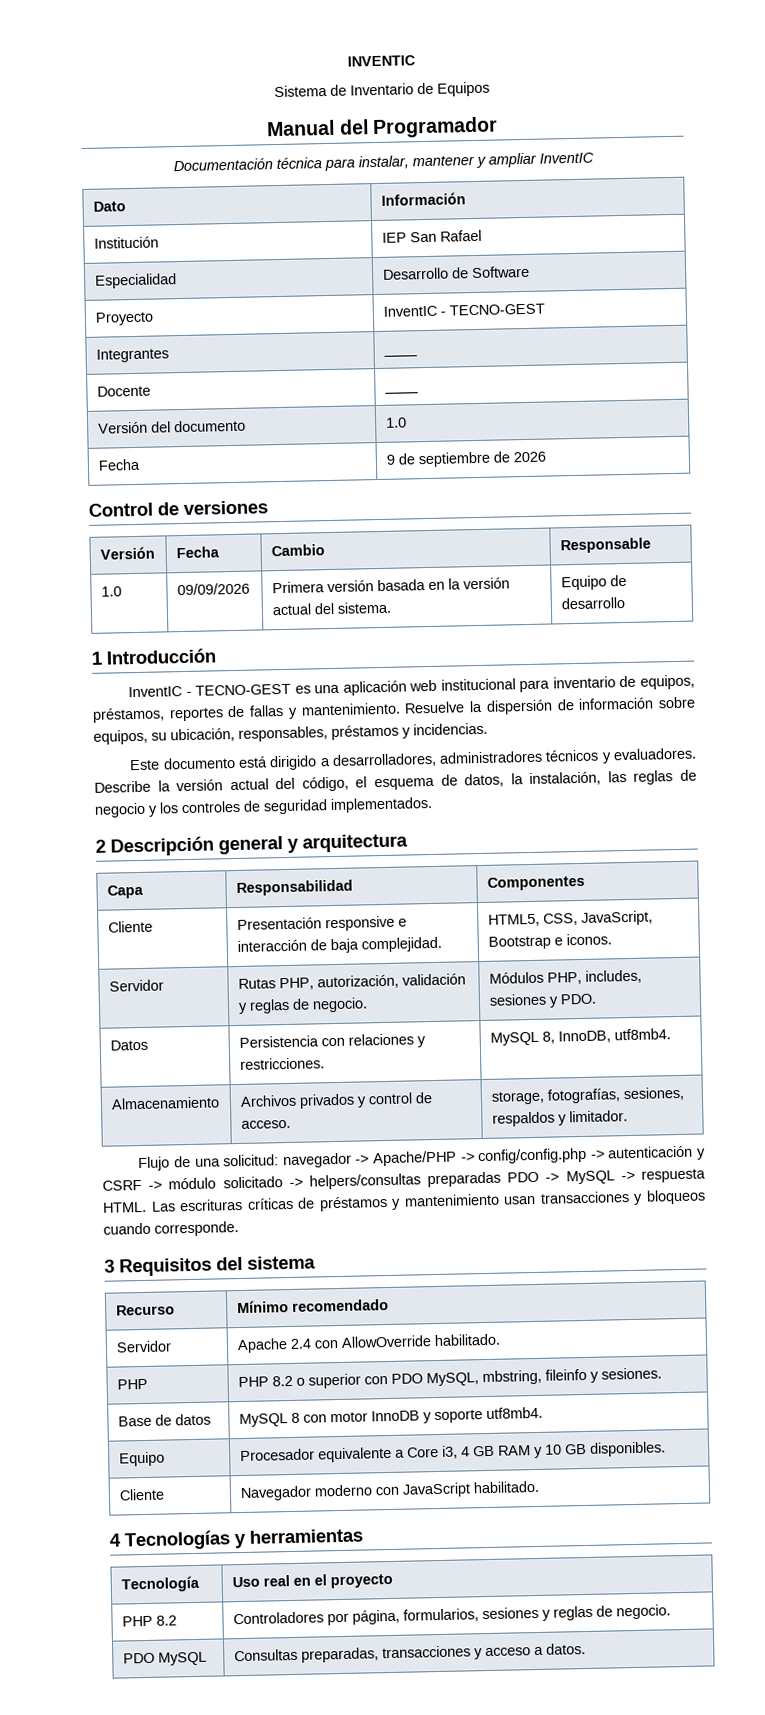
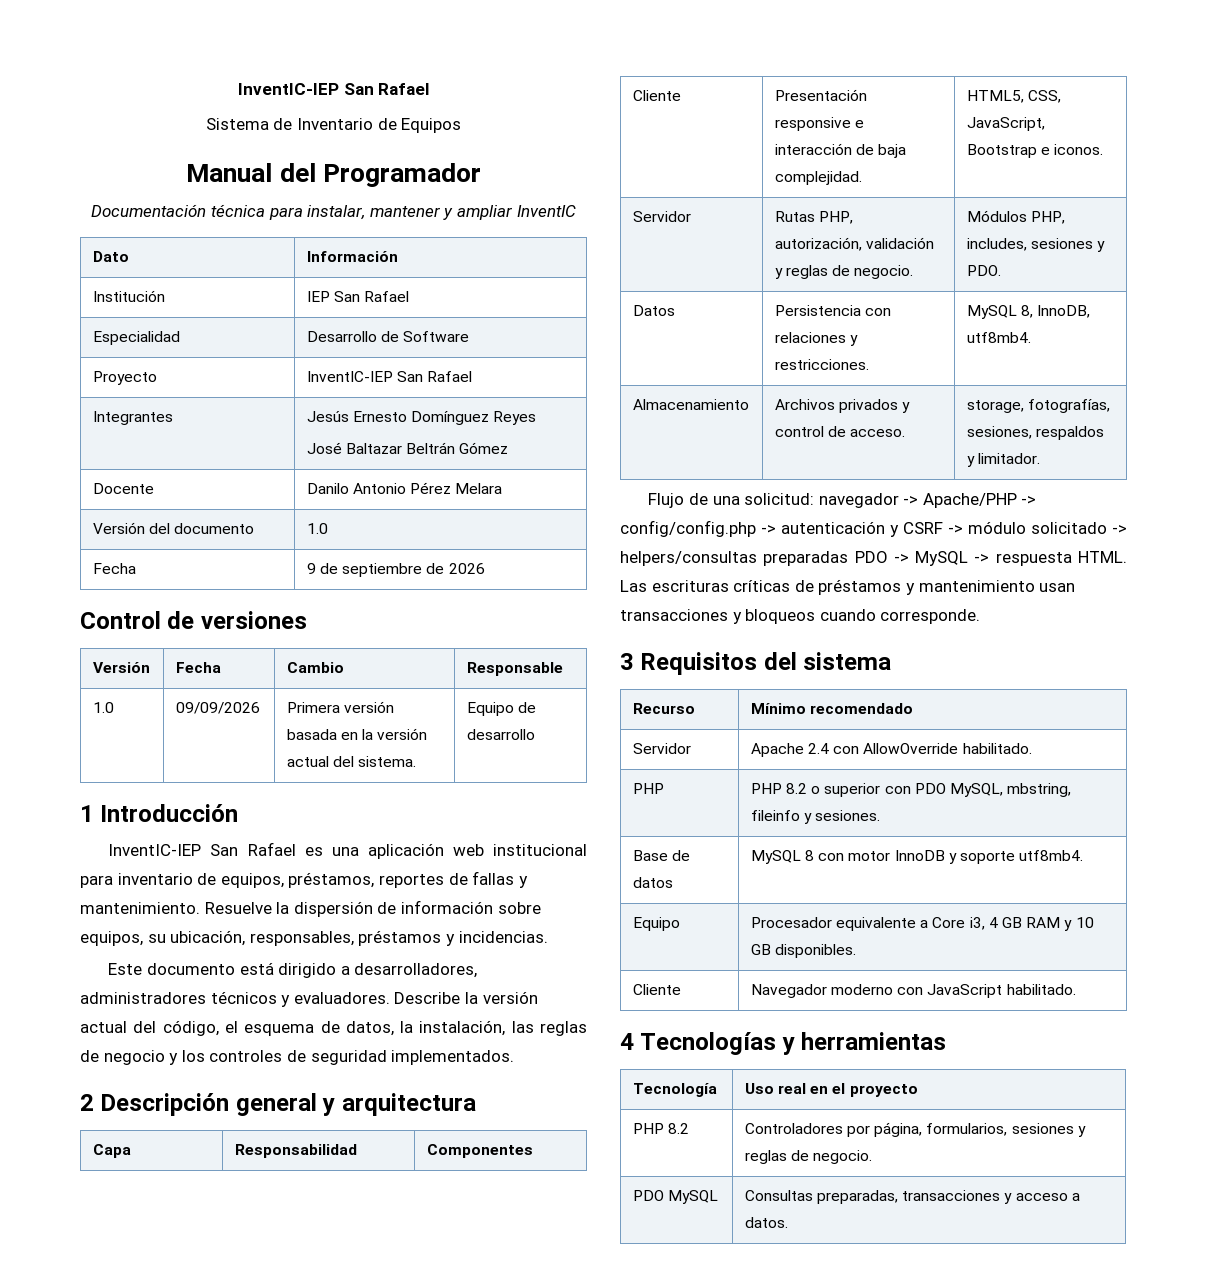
[346,55,416,67] INVENTIC -> [237,83,430,95] InventIC-IEP San Rafael
[382,303,545,317] [95,348,169,363] [382,353,418,357] [96,385,151,397] [383,390,419,394] InventIC - TECNO-GEST // Integrantes | ____ // Docente | ____ -> [306,371,473,382] [92,411,173,425] [306,411,537,425] [306,442,509,454] [92,483,154,494] [306,482,503,494] InventIC-IEP San Rafael // Integrantes | Jesús Ernesto Domínguez Reyes // José Baltazar Beltrán Gómez // Docente | Danilo Antonio Pérez Melara
[128,683,292,698] InventIC - TECNO-GEST -> [108,842,296,856] InventIC-IEP San Rafael

